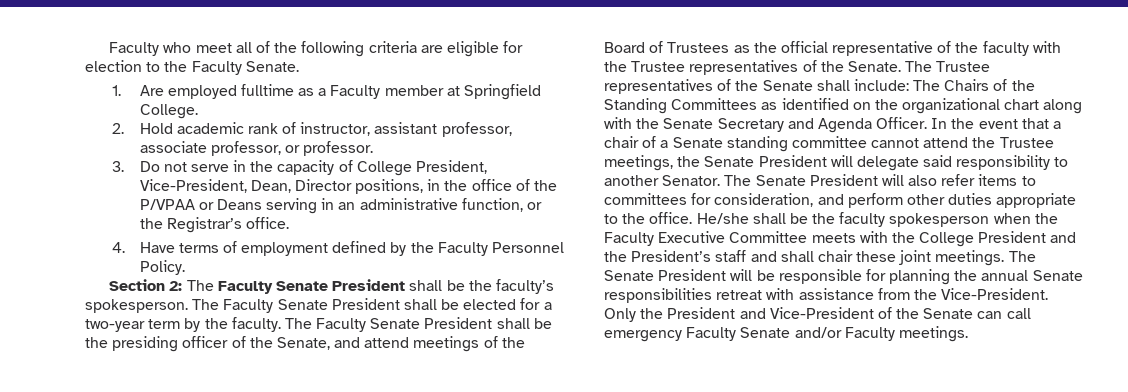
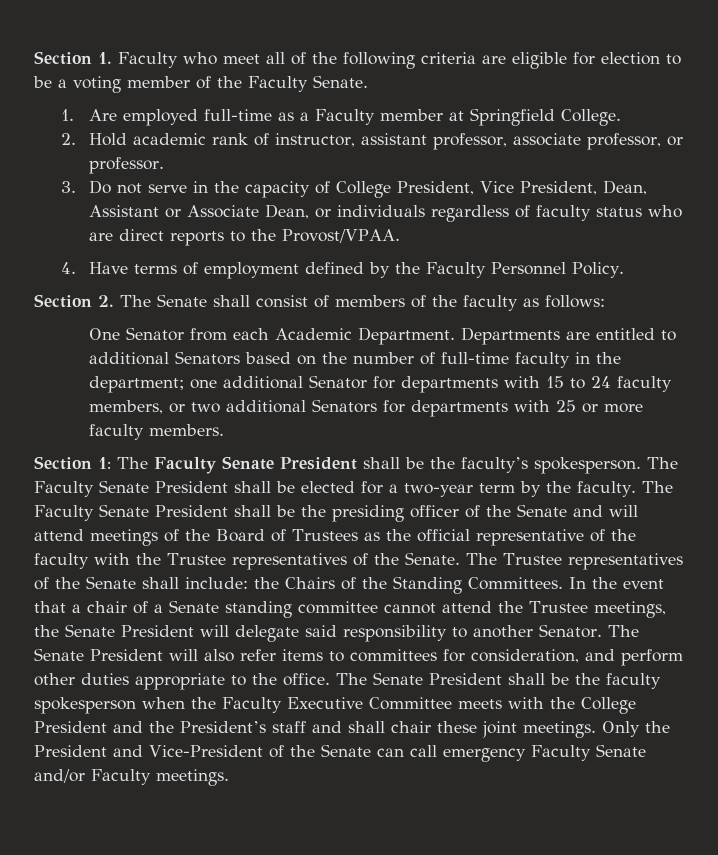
(109, 49) none -> [34,51,112,65] Section 1.
(161, 67) none -> [33,76,211,93] be a voting member of
[240,84,294,96] fulltime -> [203,109,272,121] full-time
[139,179,557,194] [139,198,542,214] [139,217,289,233] Vice-President, Dean, Director positions, in the office of the P/VPAA or Deans serving in an administrative function, or the Registrar’s office. -> [479,180,647,195] [88,204,682,222] [88,229,400,246] Vice President, Dean, Assistant or Associate Dean, or individuals regardless of faculty status who are direct reports to the Provost/VPAA.
[169,281,183,291] 2: -> [98,294,605,311] [88,327,676,345] [88,351,621,368] [88,375,672,393] [88,399,643,417] [88,424,224,440] [34,456,111,470] 2. The Senate shall consist of members of the faculty as follows: // One Senator from each Academic Department. Departments are entitled to additional Senators based on the number of full-time faculty in the department; one additional Senator for departments with 15 to 24 faculty members, or two additional Senators for departments with 25 or more faculty members. // Section 1:
[276,337,361,350] Senate, and -> [517,504,638,517] Senate and will
[913,80,941,91] The -> [254,577,279,589] the
[671,98,1083,114] [604,117,928,133] Committees as identified on the organizational chart along with the Senate Secretary and Agenda Officer. -> [468,577,563,590] Committees.
[696,213,749,224] He/she -> [336,672,502,685] The Senate President
[1008,251,1036,262] [604,269,1083,285] [604,288,1049,303] The Senate President will be responsible for planning the annual Senate responsibilities retreat with assistance from the Vice-President. -> (596, 729) none

